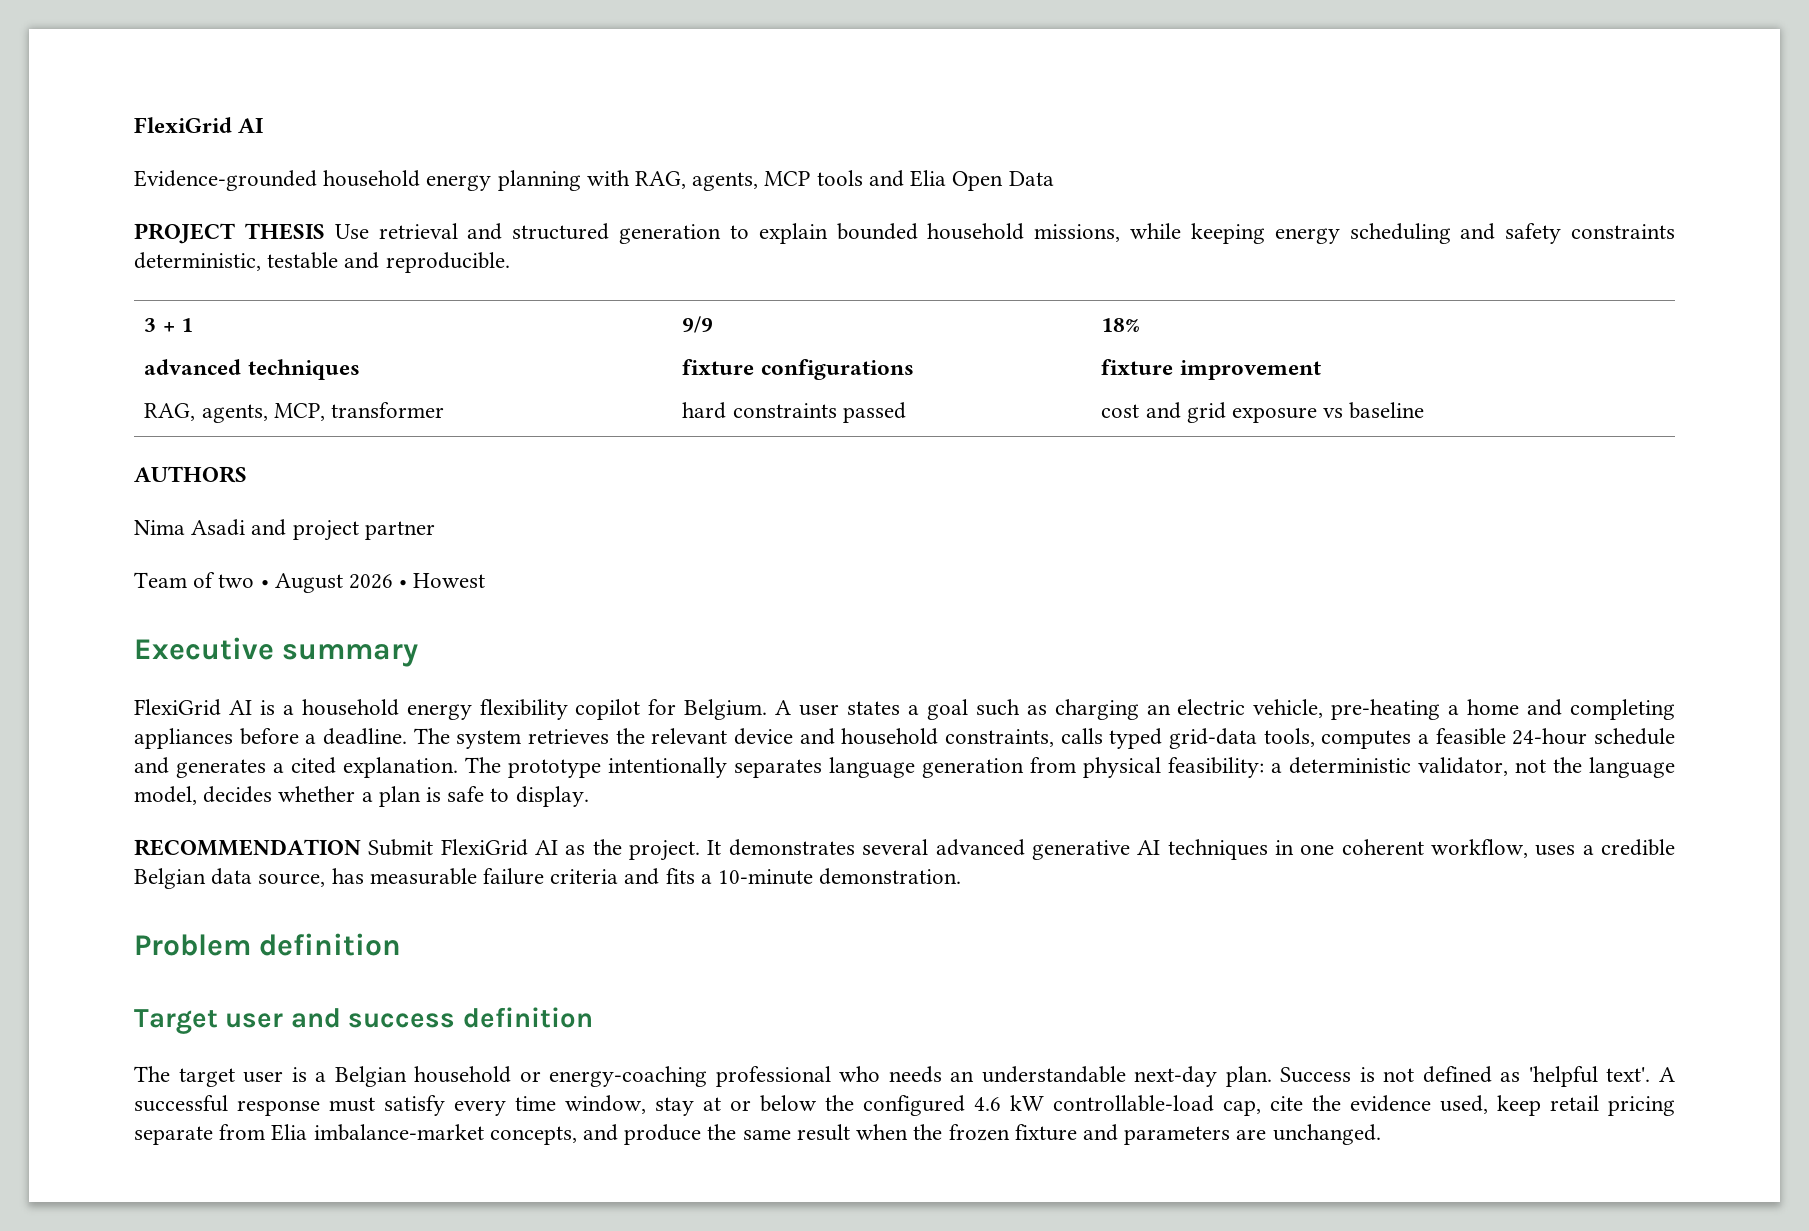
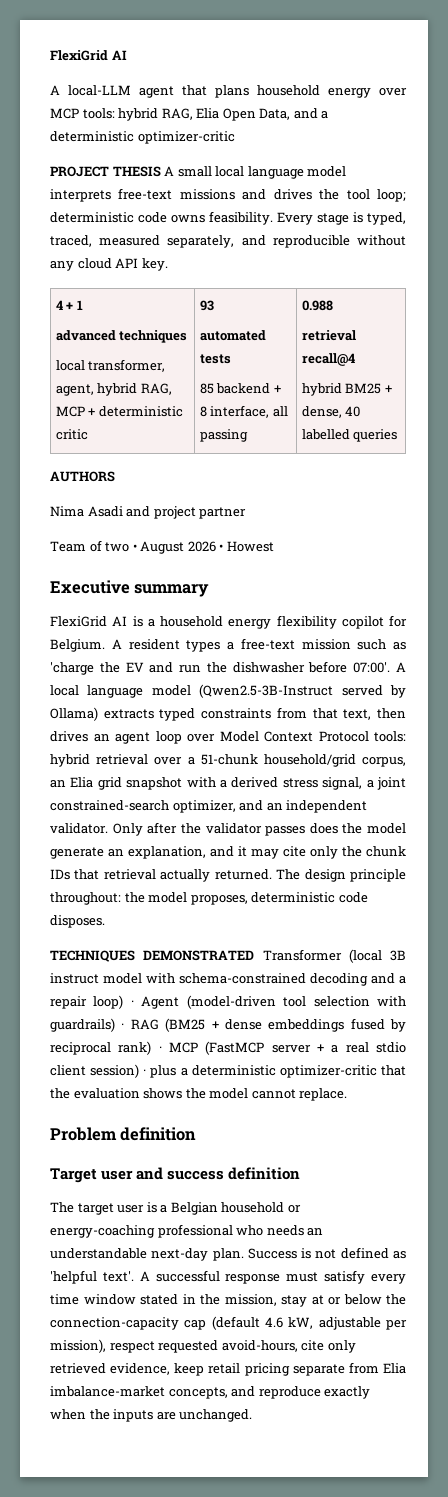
[134,170,1054,191] [134,223,1675,244] [134,252,510,273] [144,318,193,332] [144,359,360,380] [144,402,444,423] [682,316,714,333] [682,359,914,380] [682,402,906,423] [1101,318,1141,332] [1101,359,1321,380] [1101,402,1425,423] Evidence-grounded household energy planning with RAG, agents, MCP tools and Elia Open Data // PROJECT THESIS Use retrieval and structured generation to explain bounded household missions, while keeping energy scheduling and safety constraints deterministic, testable and reproducible. // 3 + 1 // advanced techniques // RAG, agents, MCP, transformer | 9/9 // fixture configurations // hard constraints passed | 18% // fixture improvement // cost and grid exposure vs baseline -> [50,85,407,98] [50,108,329,121] [50,131,235,144] [50,166,347,179] [50,188,406,202] [50,211,406,225] [50,235,406,248] [50,258,168,271] [55,300,83,310] [55,330,188,343] [55,359,166,372] [55,383,172,396] [55,406,183,417] [55,429,88,440] [199,300,214,311] [199,330,266,341] [199,354,231,364] [199,383,281,394] [199,405,288,418] [199,429,248,442] [301,300,333,311] [301,330,356,341] [301,353,355,366] [301,383,392,396] [301,406,361,418] [301,429,398,442] A local-LLM agent that plans household energy over MCP tools: hybrid RAG, Elia Open Data, and a deterministic optimizer-critic // PROJECT THESIS A small local language model interprets free-text missions and drives the tool loop; deterministic code owns feasibility. Every stage is typed, traced, measured separately, and reproducible without any cloud API key. // 4 + 1 // advanced techniques // local transformer, agent, hybrid RAG, MCP + deterministic critic | 93 // automated tests // 85 backend + 8 interface, all passing | 0.988 // retrieval recall@4 // hybrid BM25 + dense, 40 labelled queries
[799,699,1675,720] [134,728,1676,749] [134,757,1675,778] [134,786,589,807] [134,839,1675,861] [134,868,962,889] user states a goal such as charging an electric vehicle, pre-heating a home and completing appliances before a deadline. The system retrieves the relevant device and household constraints, calls typed grid-data tools, computes a feasible 24-hour schedule and generates a cited explanation. The prototype intentionally separates language generation from physical feasibility: a deterministic validator, not the language model, decides whether a plan is safe to display. // RECOMMENDATION Submit FlexiGrid AI as the project. It demonstrates several advanced generative AI techniques in one coherent workflow, uses a credible Belgian data source, has measurable failure criteria and fits a 10-minute demonstration. -> [128,638,406,652] [50,661,406,675] [50,684,406,698] [50,707,407,721] [50,731,406,744] [50,754,406,767] [50,777,406,790] [50,800,368,813] [50,822,406,836] [50,846,406,859] [50,869,406,882] [50,892,368,905] [50,915,105,928] [50,949,406,963] [50,973,406,986] [50,995,406,1009] [50,1018,406,1032] [50,1041,406,1055] [50,1064,406,1078] [50,1088,348,1101] resident types a free-text mission such as 'charge the EV and run the dishwasher before 07:00'. A local language model (Qwen2.5-3B-Instruct served by Ollama) extracts typed constraints from that text, then drives an agent loop over Model Context Protocol tools: hybrid retrieval over a 51-chunk household/grid corpus, an Elia grid snapshot with a derived stress signal, a joint constrained-search optimizer, and an independent validator. Only after the validator passes does the model generate an explanation, and it may cite only the chunk IDs that retrieval actually returned. The design principle throughout: the model proposes, deterministic code disposes. // TECHNIQUES DEMONSTRATED Transformer (local 3B instruct model with schema-constrained decoding and a repair loop) · Agent (model-driven tool selection with guardrails) · RAG (BM25 + dense embeddings fused by reciprocal rank) · MCP (FastMCP server + a real stdio client session) · plus a deterministic optimizer-critic that the evaluation shows the model cannot replace.
[565,1095,646,1114] window, -> [83,1294,277,1306] window stated in the mission,
[863,1095,1488,1116] configured 4.6 kW controllable-load cap, cite the evidence used, -> [50,1316,407,1330] [50,1339,356,1353] [50,1363,171,1375] connection-capacity cap (default 4.6 kW, adjustable per mission), respect requested avoid-hours, cite only retrieved evidence,
[624,1124,1231,1145] produce the same result when the frozen fixture and parameters -> [258,1386,371,1399] [50,1409,154,1422] reproduce exactly when the inputs

